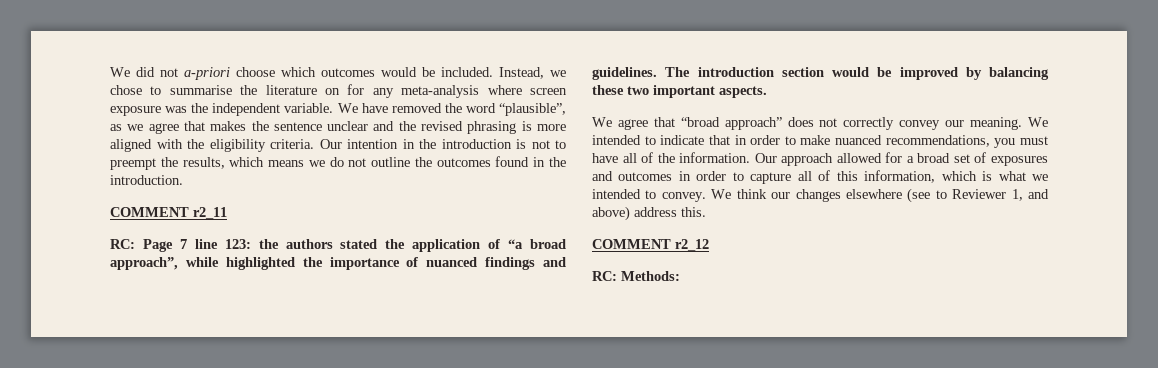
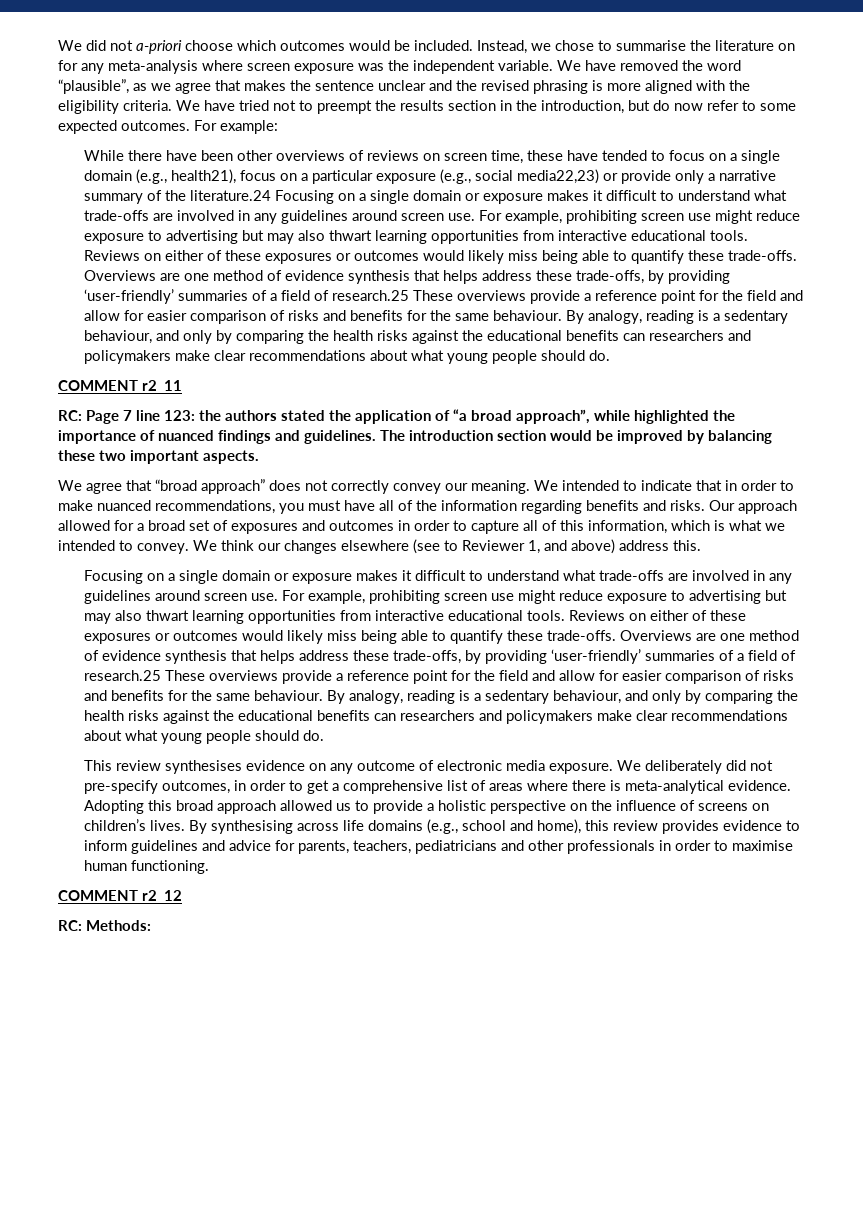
[319,139,566,149] [110,156,566,170] [110,175,183,185] Our intention in the introduction is not to preempt the results, which means we do not outline the outcomes found in the introduction. -> [176,100,796,114] [58,120,278,134] [83,150,780,164] [83,169,776,184] [83,190,787,204] [83,210,800,224] [83,230,748,244] [83,250,797,264] [83,270,730,284] [83,289,803,304] [83,310,788,324] [83,330,751,344] [83,350,610,364] We have tried not to preempt the results section in the introduction, but do now refer to some expected outcomes. For example: // While there have been other overviews of reviews on screen time, these have tended to focus on a single domain (e.g., health21), focus on a particular exposure (e.g., social media22,23) or provide only a narrative summary of the literature.24 Focusing on a single domain or exposure makes it difficult to understand what trade-offs are involved in any guidelines around screen use. For example, prohibiting screen use might reduce exposure to advertising but may also thwart learning opportunities from interactive educational tools. Reviews on either of these exposures or outcomes would likely miss being able to quantify these trade-offs. Overviews are one method of evidence synthesis that helps address these trade-offs, by providing ‘user-friendly’ summaries of a field of research.25 These overviews provide a reference point for the field and allow for easier comparison of risks and benefits for the same behaviour. By analogy, reading is a sedentary behaviour, and only by comparing the health risks against the educational benefits can researchers and policymakers make clear recommendations about what young people should do.
[679,152,751,163] information. -> [441,500,705,514] information regarding benefits and risks.
(706, 212) none -> [83,570,792,584] [83,590,787,604] [83,610,746,624] [83,630,799,644] [83,649,796,664] [83,670,794,684] [83,690,798,704] [83,710,788,724] [83,730,324,744] [83,760,773,774] [83,780,791,794] [83,800,769,814] [83,819,800,834] [83,840,793,854] [83,860,209,874] // Focusing on a single domain or exposure makes it difficult to understand what trade-offs are involved in any guidelines around screen use. For example, prohibiting screen use might reduce exposure to advertising but may also thwart learning opportunities from interactive educational tools. Reviews on either of these exposures or outcomes would likely miss being able to quantify these trade-offs. Overviews are one method of evidence synthesis that helps address these trade-offs, by providing ‘user-friendly’ summaries of a field of research.25 These overviews provide a reference point for the field and allow for easier comparison of risks and benefits for the same behaviour. By analogy, reading is a sedentary behaviour, and only by comparing the health risks against the educational benefits can researchers and policymakers make clear recommendations about what young people should do. // This review synthesises evidence on any outcome of electronic media exposure. We deliberately did not pre-specify outcomes, in order to get a comprehensive list of areas where there is meta-analytical evidence. Adopting this broad approach allowed us to provide a holistic perspective on the influence of screens on children’s lives. By synthesising across life domains (e.g., school and home), this review provides evidence to inform guidelines and advice for parents, teachers, pediatricians and other professionals in order to maximise human functioning.

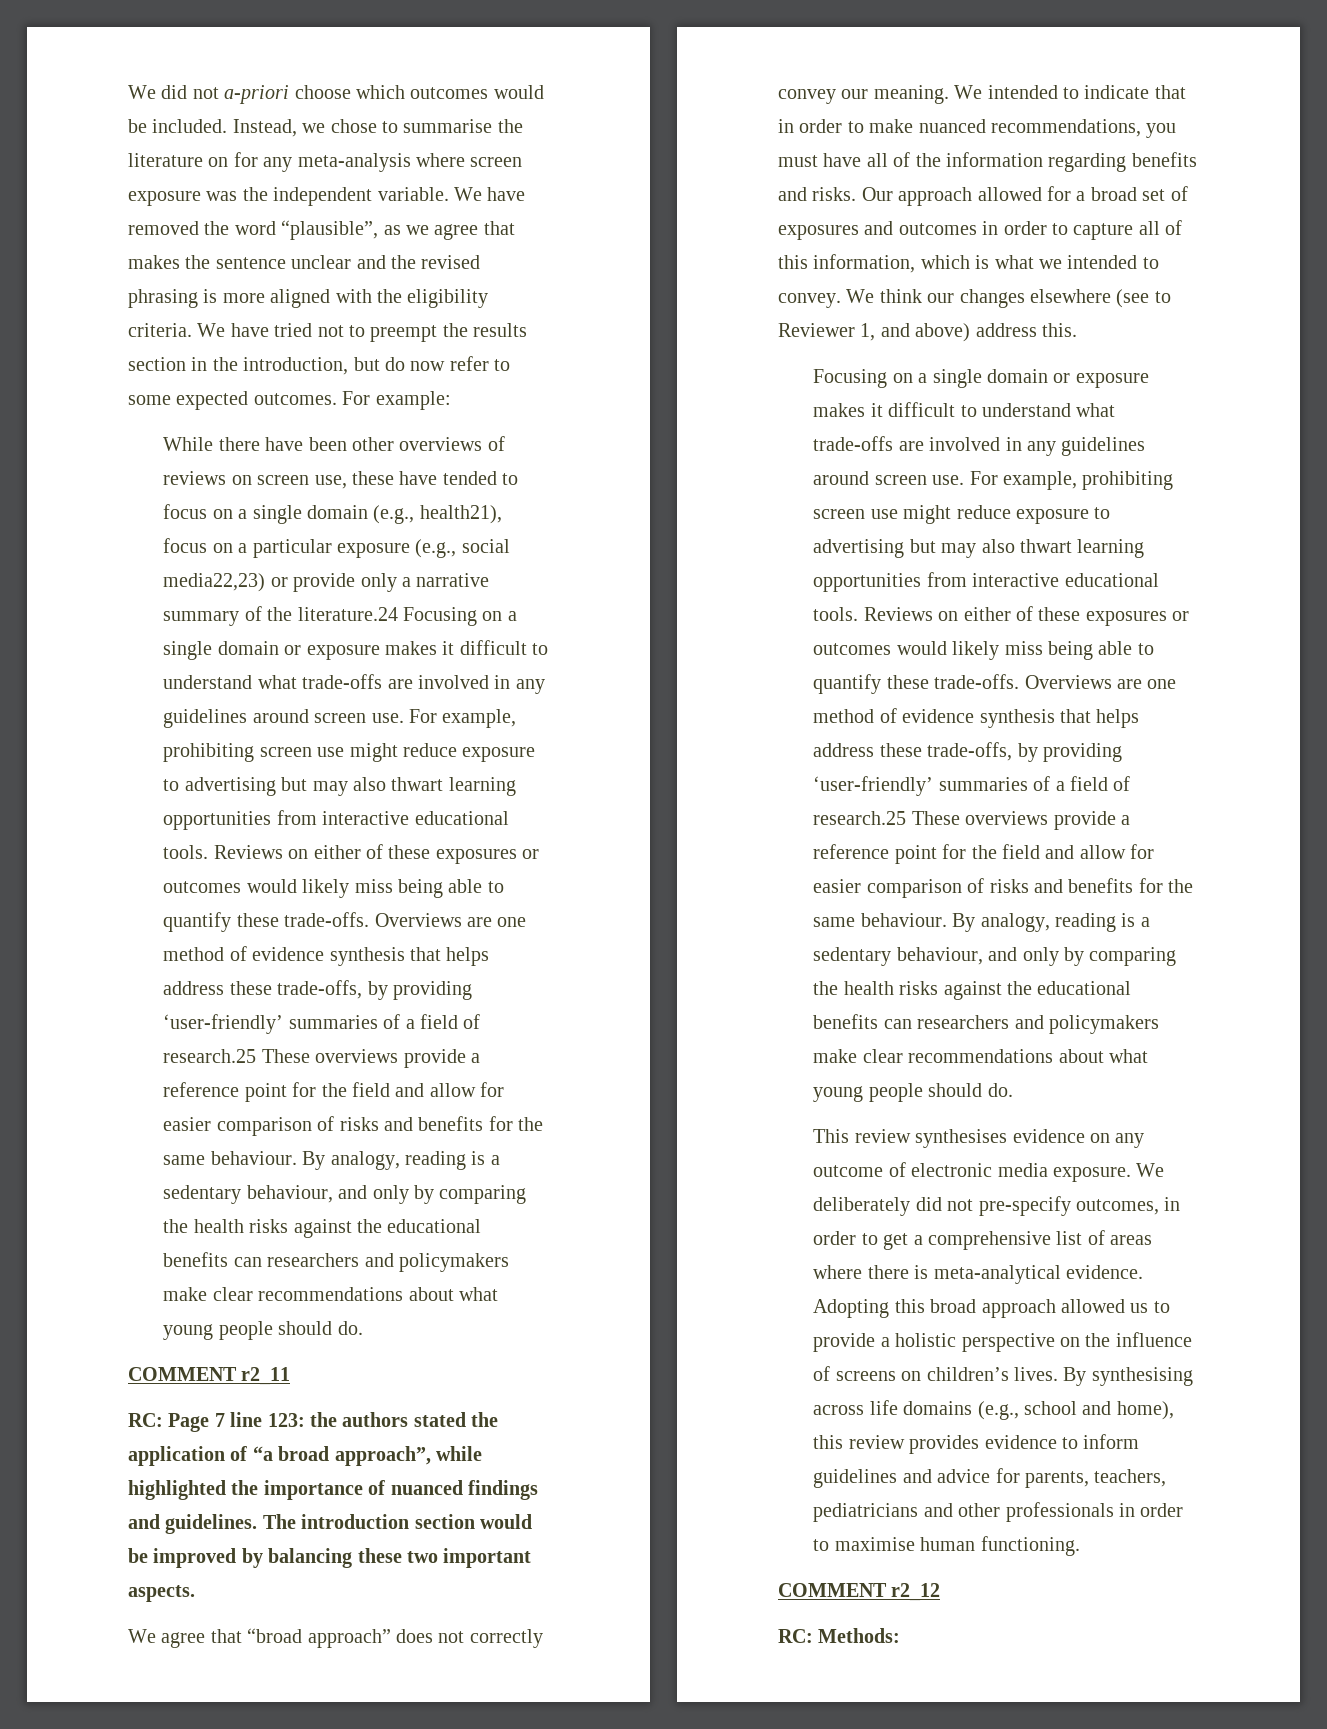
[490,150,523,164] time, -> [314,475,347,489] use,

